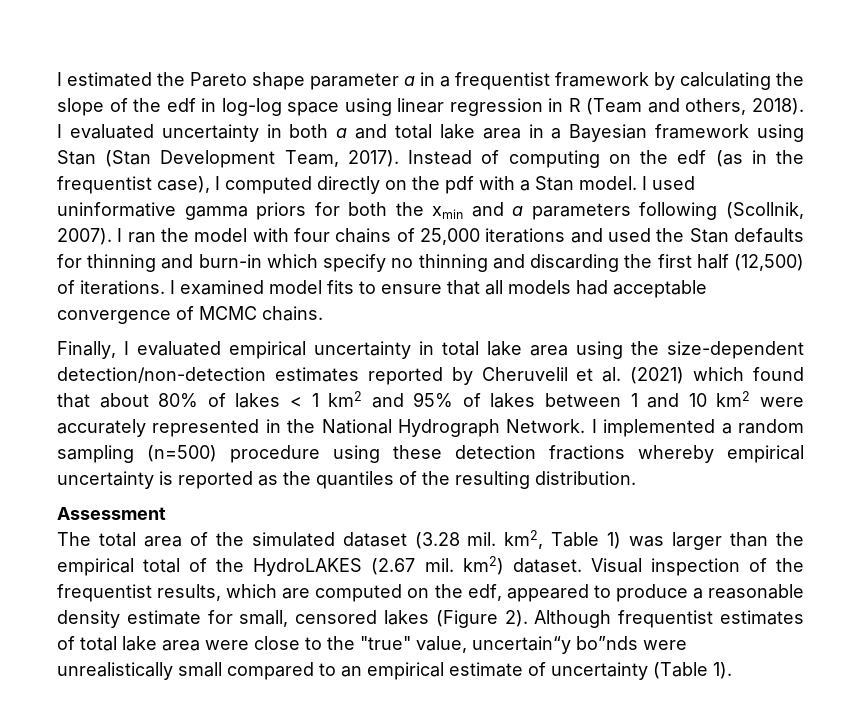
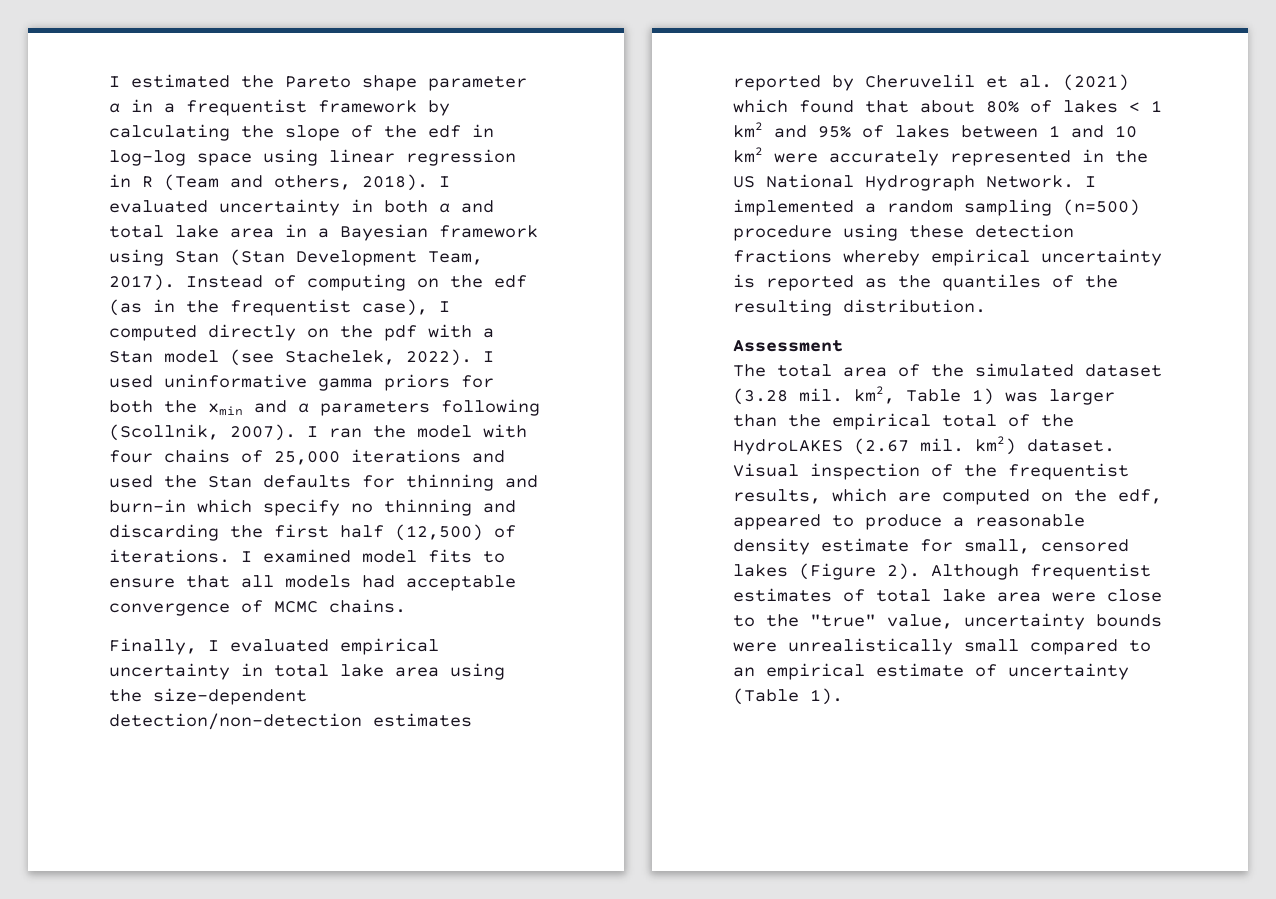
[579,176,637,190] model. -> [164,349,472,366] model (see Stachelek, 2022).
(316, 426) none -> [733,176,755,188] US
[472,636,638,654] uncertain“y bo”nds -> [964,613,1162,630] uncertainty bounds

